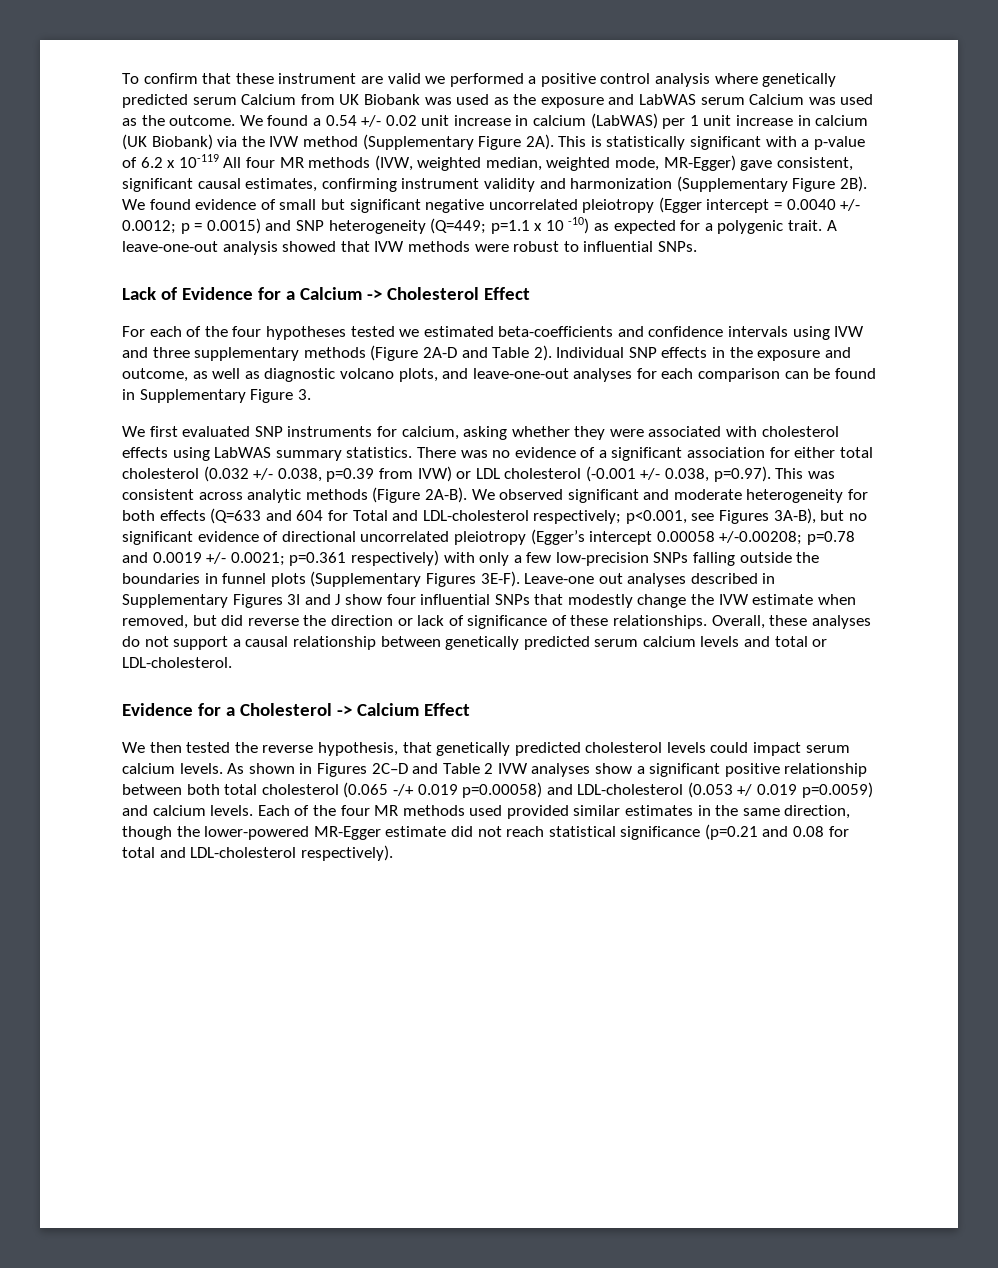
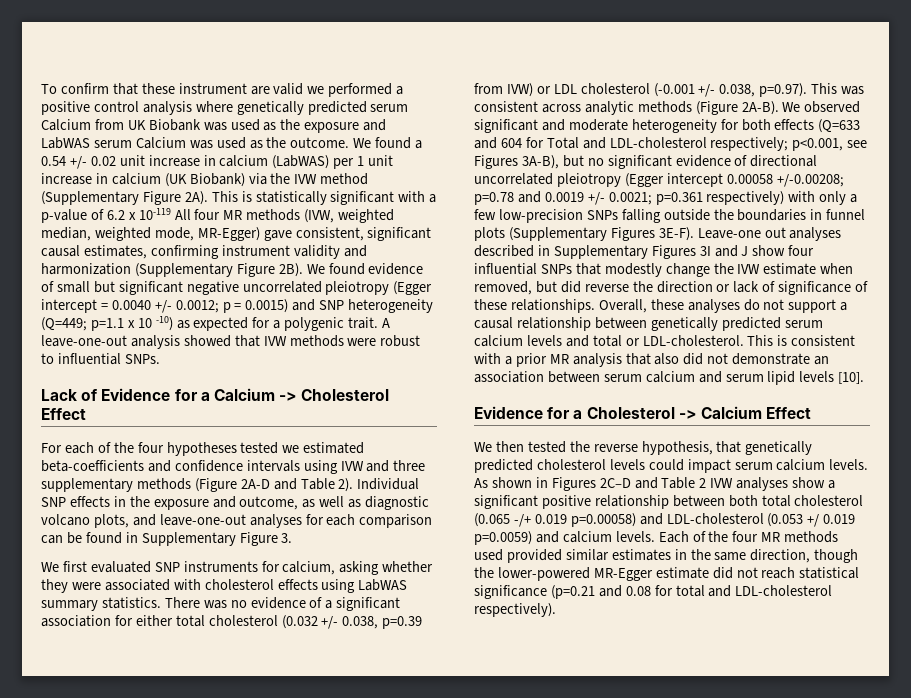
[530,529,585,545] (Egger’s -> [624,173,664,187] (Egger
(232, 662) none -> [747,335,856,346] [474,353,830,367] [474,371,865,385] This is consistent with a prior MR analysis that also did not demonstrate an association between serum calcium and serum lipid levels [10].

